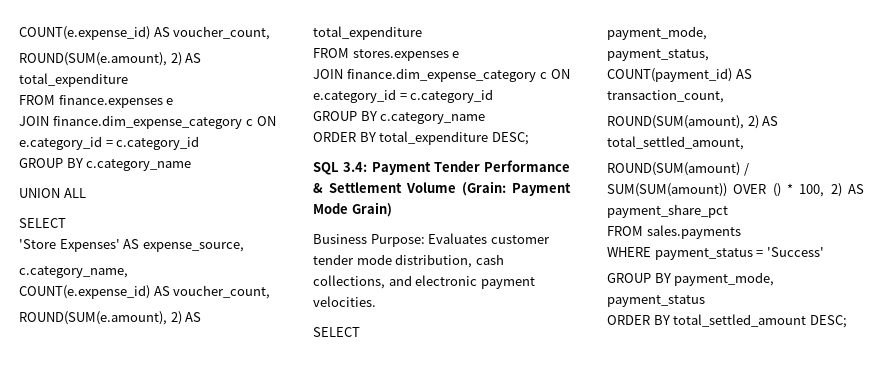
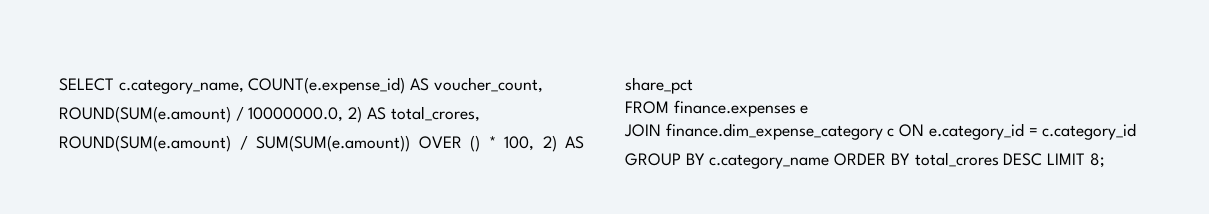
[19,26,271,40] [19,52,202,66] [19,73,128,87] COUNT(e.expense_id) AS voucher_count, // ROUND(SUM(e.amount), 2) AS total_expenditure -> [59,77,543,94] [59,106,480,123] [59,135,584,152] [625,77,693,94] SELECT c.category_name, COUNT(e.expense_id) AS voucher_count, // ROUND(SUM(e.amount) / 10000000.0, 2) AS total_crores, // ROUND(SUM(e.amount) / SUM(SUM(e.amount)) OVER () * 100, 2) AS share_pct
[19,188,86,198] [19,218,66,228] [19,239,244,252] [19,266,128,278] [19,285,271,299] [19,311,202,325] [313,26,422,40] [313,48,460,61] [313,68,570,82] [313,89,494,103] [313,111,486,124] [313,131,529,145] [313,160,570,175] [313,181,571,196] [313,202,392,217] [313,233,550,247] [313,254,504,268] [313,275,535,289] [313,296,376,307] [313,327,360,337] [607,26,707,40] [607,49,709,61] [607,68,752,82] [607,90,724,103] [607,115,779,129] [607,136,744,150] [607,162,749,176] [607,183,864,197] [607,204,728,218] [607,225,741,239] [607,247,824,260] [607,272,775,286] [607,295,705,307] [607,314,847,328] // UNION ALL // SELECT // 'Store Expenses' AS expense_source, // c.category_name, // COUNT(e.expense_id) AS voucher_count, // ROUND(SUM(e.amount), 2) AS total_expenditure // FROM stores.expenses e // JOIN finance.dim_expense_category c ON e.category_id = c.category_id // GROUP BY c.category_name // ORDER BY total_expenditure DESC; // SQL 3.4: Payment Tender Performance & Settlement Volume (Grain: Payment Mode Grain) // Business Purpose: Evaluates customer tender mode distribution, cash collections, and electronic payment velocities. // SELECT // payment_mode, // payment_status, // COUNT(payment_id) AS transaction_count, // ROUND(SUM(amount), 2) AS total_settled_amount, // ROUND(SUM(amount) / SUM(SUM(amount)) OVER () * 100, 2) AS payment_share_pct // FROM sales.payments // WHERE payment_status = 'Success' // GROUP BY payment_mode, payment_status // ORDER BY total_settled_amount DESC; -> [834,152,1105,168] ORDER BY total_crores DESC LIMIT 8;

